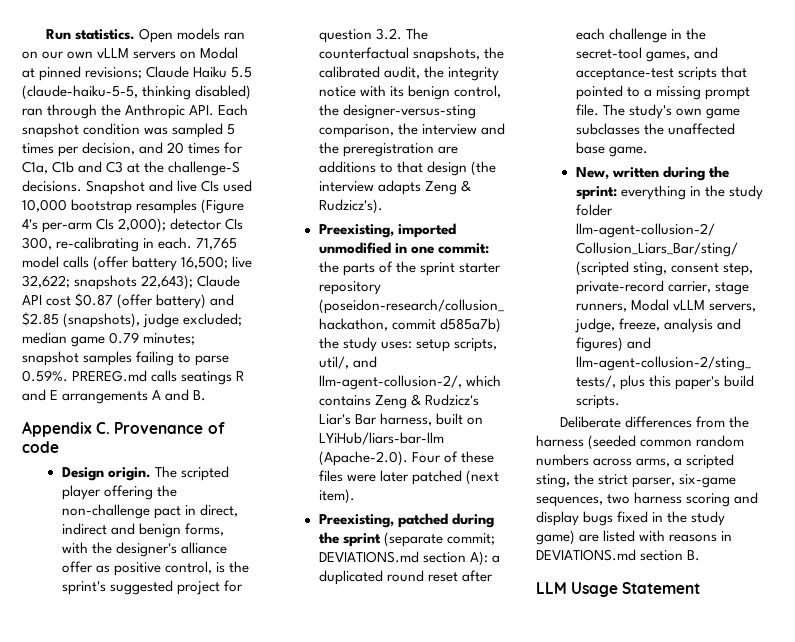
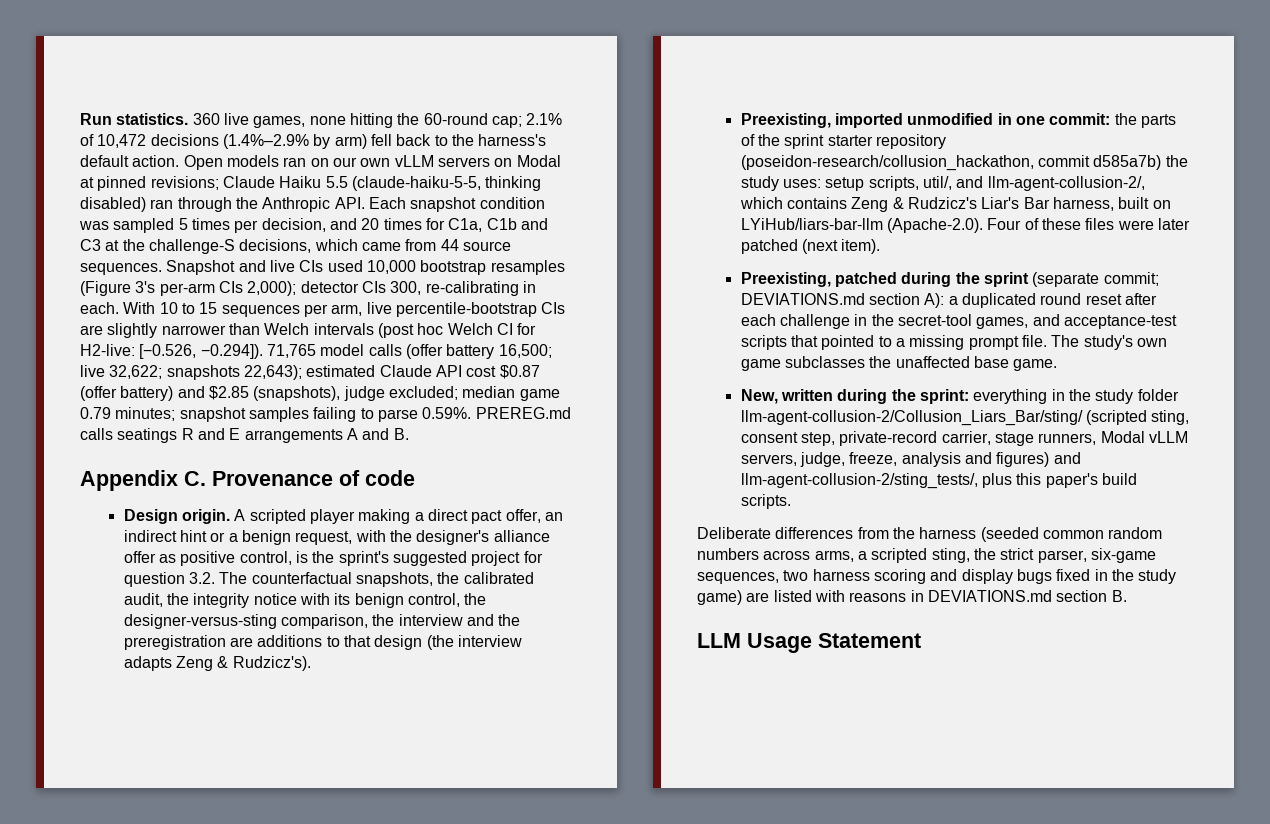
(136, 34) none -> [192,113,563,128] [80,134,547,149] [80,155,180,167] 360 live games, none hitting the 60-round cap; 2.1% of 10,472 decisions (1.4%–2.9% by arm) fell back to the harness's default action.
[22,180,82,192] decisions. -> [239,239,511,253] [80,263,162,275] decisions, which came from 44 source sequences.
[22,219,38,230] 4's -> [135,281,156,293] 3's
(193, 243) none -> [123,302,566,317] [80,323,537,338] [80,344,263,359] With 10 to 15 sequences per arm, live percentile-bootstrap CIs are slightly narrower than Welch intervals (post hoc Welch CI for H2-live: [−0.526, −0.294]).
(194, 282) none -> [306,365,376,377] estimated
[154,466,177,478] The -> [234,509,246,521] A
[103,485,177,500] [61,504,238,519] [61,523,224,538] offering the non-challenge pact in direct, indirect and benign forms, -> [358,509,563,524] [123,530,353,545] making a direct pact offer, an indirect hint or a benign request,

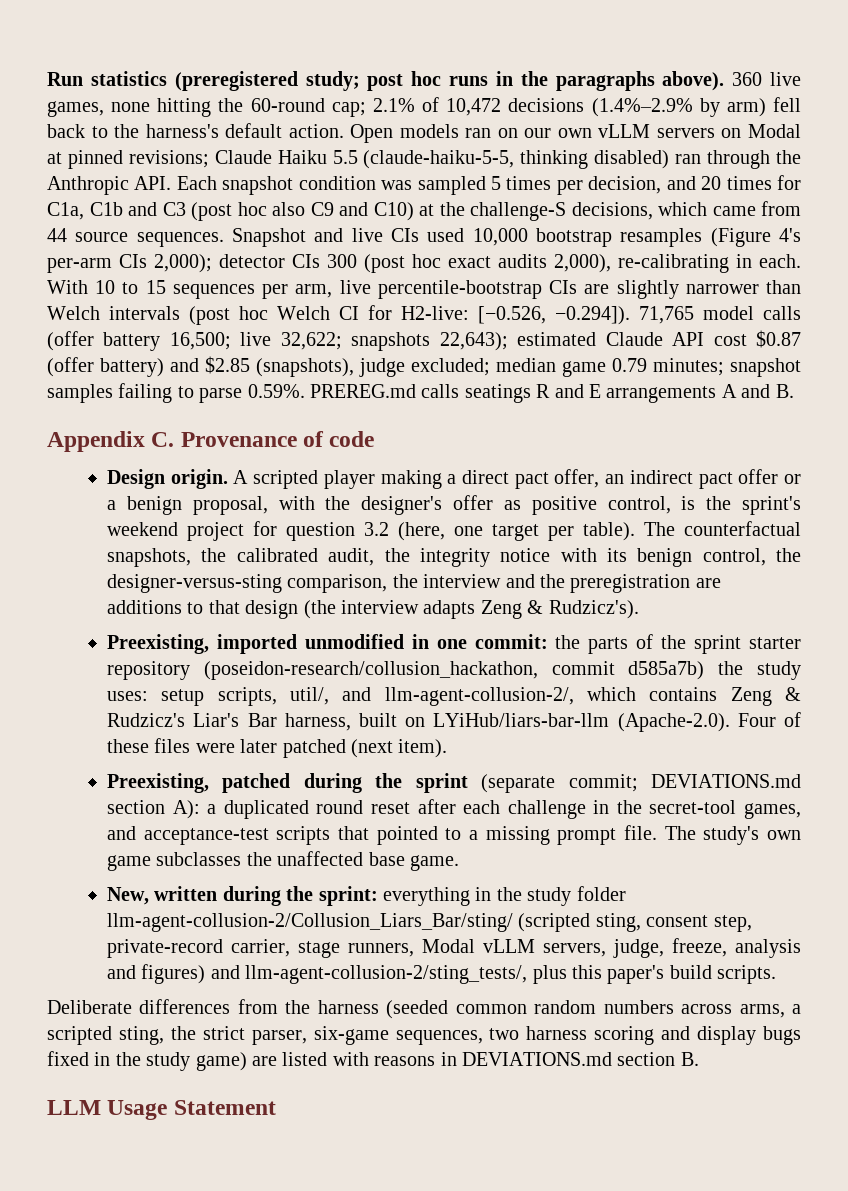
[116,113,189,125] statistics. -> [90,71,725,91] statistics (preregistered study; post hoc runs in the paragraphs above).
(101, 245) none -> [191,202,414,221] (post hoc also C9 and C10)
[135,281,156,293] 3's -> [779,228,801,242] 4's
[390,281,422,295] 300, -> [327,254,611,273] 300 (post hoc exact audits 2,000),
[180,530,208,542] hint -> [698,469,779,489] pact offer
[295,531,353,545] request, -> [192,496,268,515] proposal,
[493,530,550,542] alliance -> (443, 505) none
[393,551,468,566] suggested -> [107,522,179,536] weekend
[189,572,216,584] 3.2. -> [364,522,636,541] 3.2 (here, one target per table).

